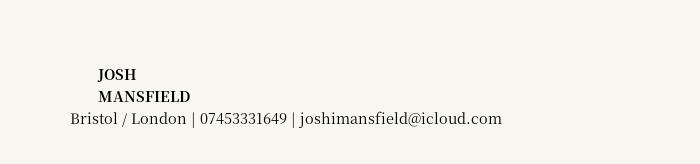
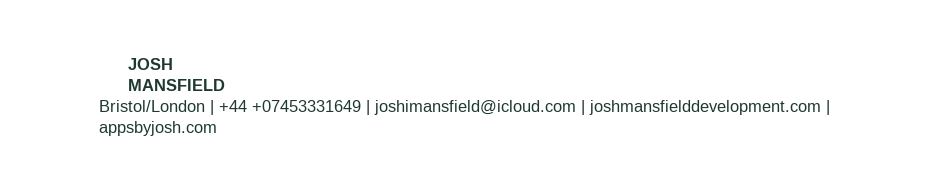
[69,111,502,128] Bristol / London | 07453331649 | joshimansfield@icloud.com -> [99,100,831,115] [99,121,218,136] Bristol/London | +44 +07453331649 | joshimansfield@icloud.com | joshmansfielddevelopment.com | appsbyjosh.com

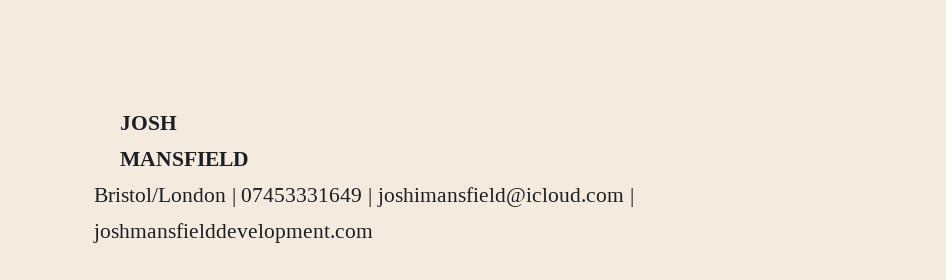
[219,100,362,112] +44 +07453331649 -> [241,188,363,202] 07453331649
[826,100,831,115] [99,121,218,136] | appsbyjosh.com -> (373, 233) none

